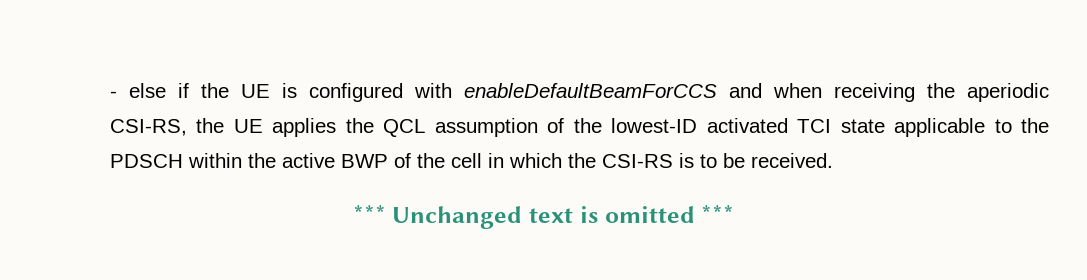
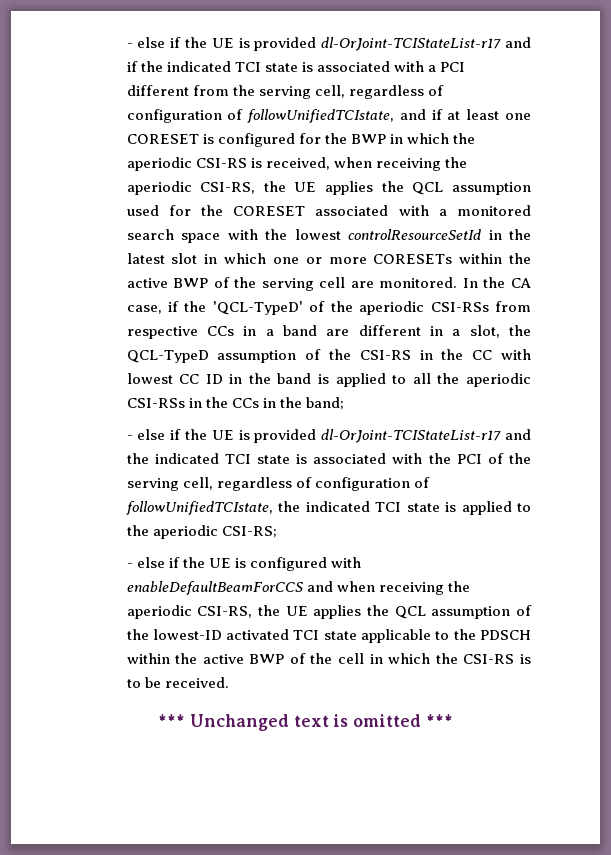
[109,83,297,98] - else if the UE is -> [126,37,531,51] [126,61,466,72] [126,85,444,99] [126,109,531,123] [126,133,475,147] [126,157,467,171] [126,181,532,195] [126,205,531,216] [126,229,531,243] [126,253,531,264] [126,277,531,291] [126,301,531,315] [126,325,532,339] [126,349,531,363] [126,373,531,387] [126,397,344,410] [126,429,531,443] [126,453,531,464] [126,477,430,491] [125,501,531,515] [126,525,277,539] [126,557,246,568] - else if the UE is provided dl-OrJoint-TCIStateList-r17 and if the indicated TCI state is associated with a PCI different from the serving cell, regardless of configuration of followUnifiedTCIstate, and if at least one CORESET is configured for the BWP in which the aperiodic CSI-RS is received, when receiving the aperiodic CSI-RS, the UE applies the QCL assumption used for the CORESET associated with a monitored search space with the lowest controlResourceSetId in the latest slot in which one or more CORESETs within the active BWP of the serving cell are monitored. In the CA case, if the 'QCL-TypeD' of the aperiodic CSI-RSs from respective CCs in a band are different in a slot, the QCL-TypeD assumption of the CSI-RS in the CC with lowest CC ID in the band is applied to all the aperiodic CSI-RSs in the CCs in the band; // - else if the UE is provided dl-OrJoint-TCIStateList-r17 and the indicated TCI state is associated with the PCI of the serving cell, regardless of configuration of followUnifiedTCIstate, the indicated TCI state is applied to the aperiodic CSI-RS; // - else if the UE is

